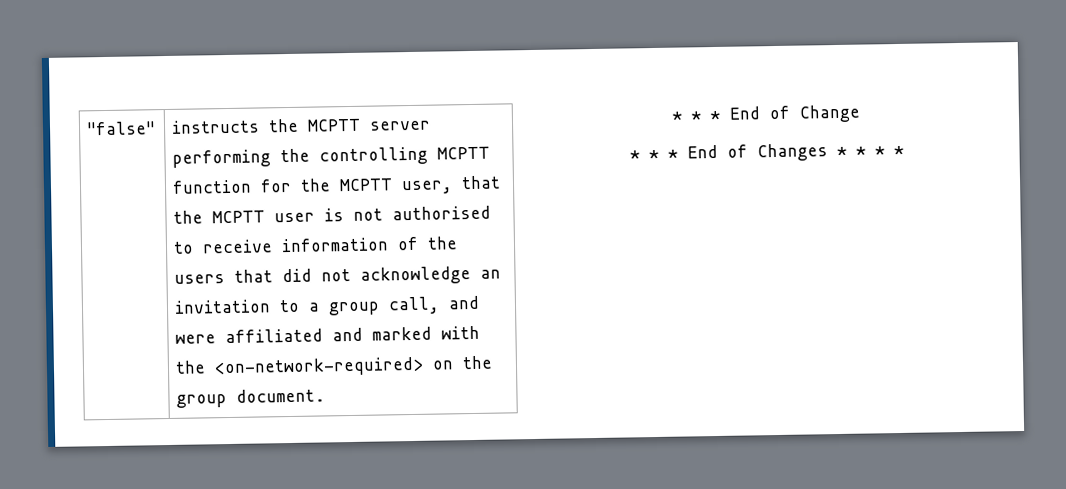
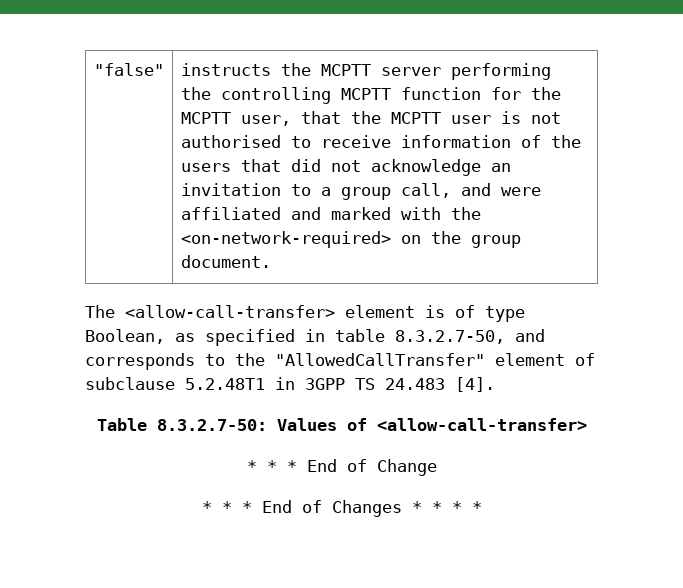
(326, 395) none -> [85,305,525,322] [85,329,545,346] [85,353,595,370] [85,377,495,392] [96,418,587,431] // The <allow-call-transfer> element is of type Boolean, as specified in table 8.3.2.7-50, and corresponds to the "AllowedCallTransfer" element of subclause 5.2.48T1 in 3GPP TS 24.483 [4]. // Table 8.3.2.7-50: Values of <allow-call-transfer>

